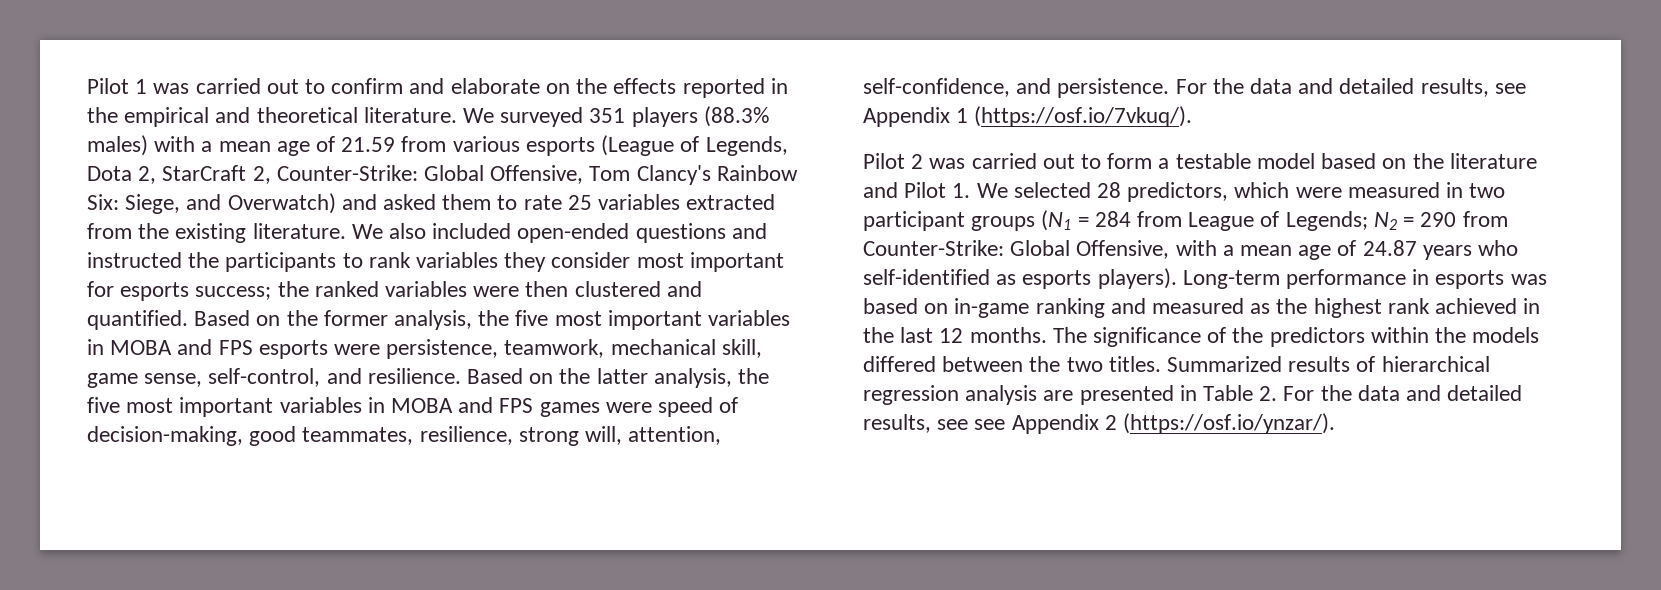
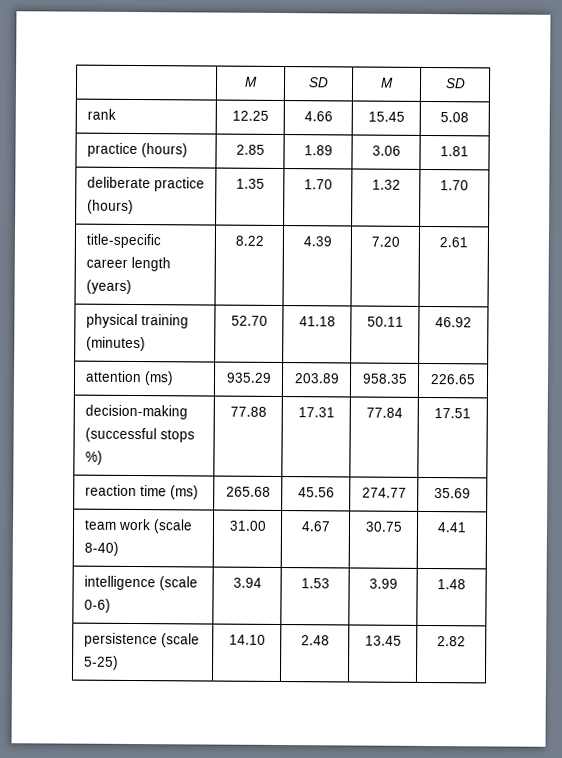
[87,78,788,98] [87,106,769,127] [87,135,788,156] [87,165,798,185] [87,193,776,214] [87,223,767,243] [87,252,784,272] [87,281,702,301] [87,310,791,330] [87,339,762,359] [87,368,770,388] [87,397,739,417] [87,426,722,446] [863,78,1526,98] [863,106,1193,127] [863,153,1537,169] [863,182,1506,202] [863,210,1508,231] [863,240,1519,260] [863,268,1547,289] [863,298,1541,318] [863,327,1540,347] [863,356,1490,372] [863,385,1523,405] [863,413,1336,434] Pilot 1 was carried out to confirm and elaborate on the effects reported in the empirical and theoretical literature. We surveyed 351 players (88.3% males) with a mean age of 21.59 from various esports (League of Legends, Dota 2, StarCraft 2, Counter-Strike: Global Offensive, Tom Clancy's Rainbow Six: Siege, and Overwatch) and asked them to rate 25 variables extracted from the existing literature. We also included open-ended questions and instructed the participants to rank variables they consider most important for esports success; the ranked variables were then clustered and quantified. Based on the former analysis, the five most important variables in MOBA and FPS esports were persistence, teamwork, mechanical skill, game sense, self-control, and resilience. Based on the latter analysis, the five most important variables in MOBA and FPS games were speed of decision-making, good teammates, resilience, strong will, attention, self-confidence, and persistence. For the data and detailed results, see Appendix 1 (https://osf.io/7vkuq/). // Pilot 2 was carried out to form a testable model based on the literature and Pilot 1. We selected 28 predictors, which were measured in two participant groups (N1 = 284 from League of Legends; N2 = 290 from Counter-Strike: Global Offensive, with a mean age of 24.87 years who self-identified as esports players). Long-term performance in esports was based on in-game ranking and measured as the highest rank achieved in the last 12 months. The significance of the predictors within the models differed between the two titles. Summarized results of hierarchical regression analysis are presented in Table 2. For the data and detailed results, see see Appendix 2 (https://osf.io/ynzar/). -> [244,76,258,87] [308,77,329,88] [380,77,394,88] [444,78,466,89] [86,108,116,120] [231,110,269,121] [303,111,333,122] [367,111,405,122] [440,112,469,123] [86,142,188,158] [235,144,265,155] [303,145,333,156] [371,145,401,156] [440,146,469,157] [86,176,205,192] [86,199,134,214] [235,178,265,189] [303,179,333,190] [371,179,401,190] [440,180,469,191] [85,233,161,249] [85,256,171,272] [85,279,132,294] [234,235,264,246] [302,236,332,247] [370,236,400,247] [439,237,468,248] [85,313,189,329] [85,336,146,352] [230,315,268,326] [298,316,336,327] [366,316,404,327] [435,317,472,328] [84,370,174,386] [225,372,272,383] [293,373,340,384] [361,373,408,384] [430,374,476,385] [84,404,188,420] [84,427,195,443] [84,450,103,465] [229,406,267,417] [297,407,335,418] [365,407,403,418] [434,408,471,419] [84,484,199,500] [225,486,271,497] [297,487,335,498] [361,487,407,498] [434,488,471,499] [83,518,193,534] [83,541,119,556] [228,520,267,531] [300,521,331,532] [364,521,403,532] [437,522,467,533] [83,575,198,591] [83,598,111,613] [232,577,262,588] [300,578,330,589] [368,578,398,589] [437,579,466,590] [83,632,200,648] [83,655,119,670] [228,634,266,645] [300,635,330,646] [364,635,402,646] [437,636,466,647] | M | SD | M | SD // rank | 12.25 | 4.66 | 15.45 | 5.08 // practice (hours) | 2.85 | 1.89 | 3.06 | 1.81 // deliberate practice (hours) | 1.35 | 1.70 | 1.32 | 1.70 // title-specific career length (years) | 8.22 | 4.39 | 7.20 | 2.61 // physical training (minutes) | 52.70 | 41.18 | 50.11 | 46.92 // attention (ms) | 935.29 | 203.89 | 958.35 | 226.65 // decision-making (successful stops %) | 77.88 | 17.31 | 77.84 | 17.51 // reaction time (ms) | 265.68 | 45.56 | 274.77 | 35.69 // team work (scale 8-40) | 31.00 | 4.67 | 30.75 | 4.41 // intelligence (scale 0-6) | 3.94 | 1.53 | 3.99 | 1.48 // persistence (scale 5-25) | 14.10 | 2.48 | 13.45 | 2.82

